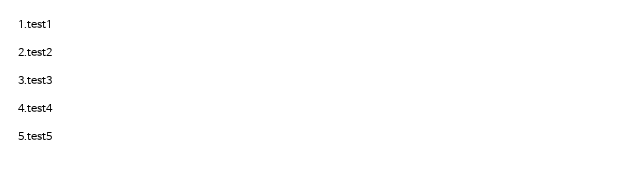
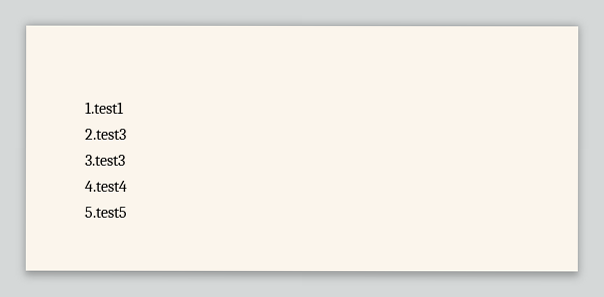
[18,48,52,57] 2.test2 -> [85,128,127,140] 2.test3

